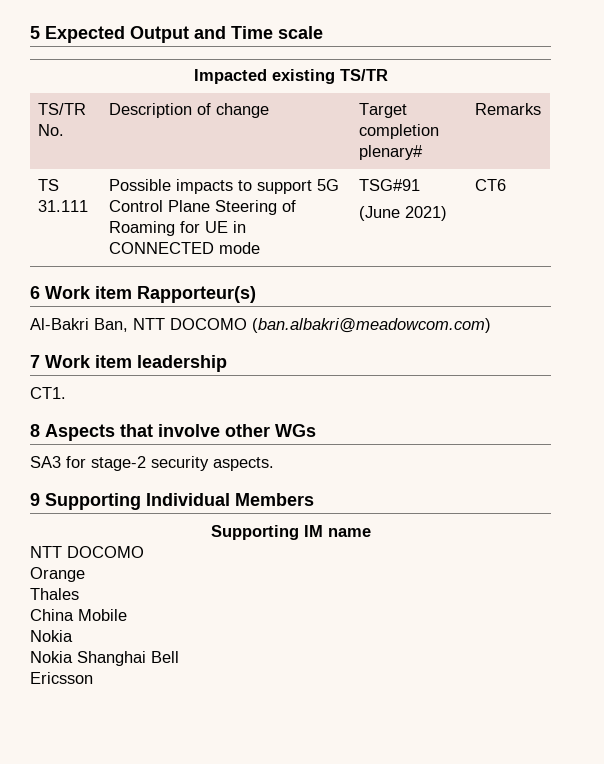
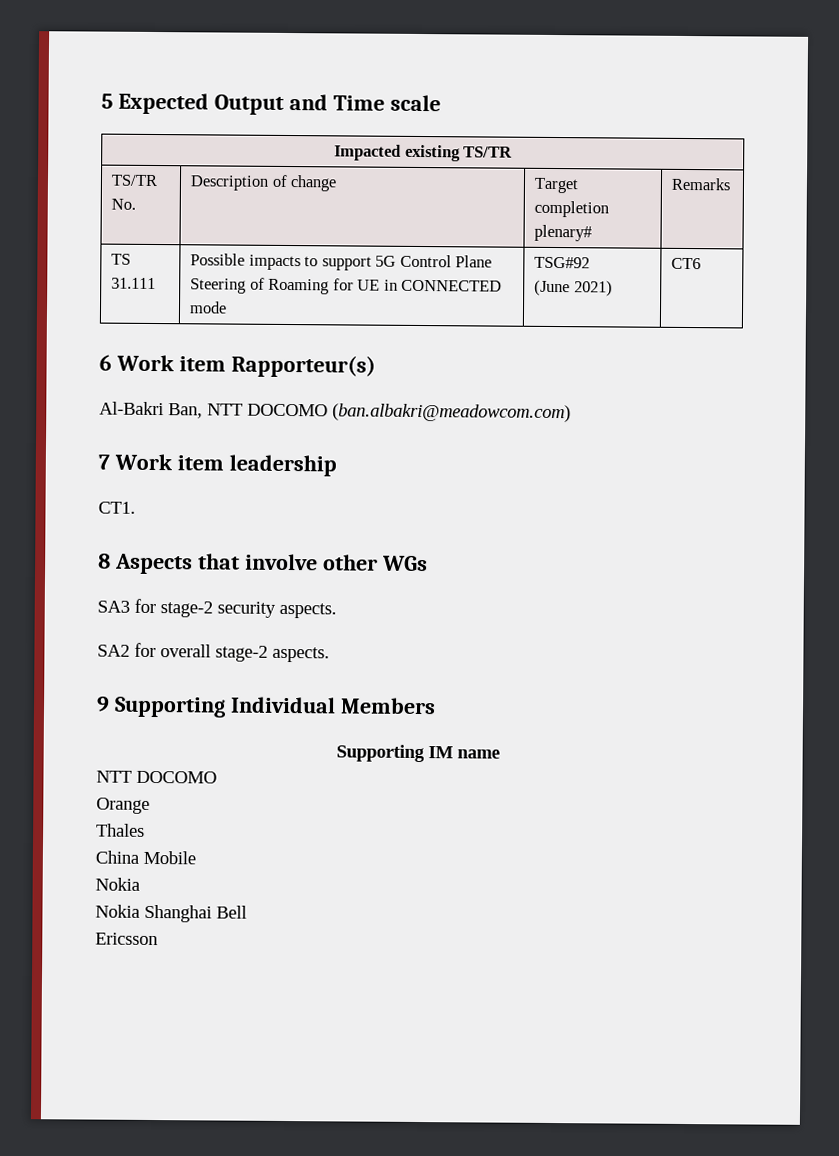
[358,179,420,191] TSG#91 -> [534,256,591,269] TSG#92
(274, 464) none -> [97,642,330,663] // SA2 for overall stage-2 aspects.

